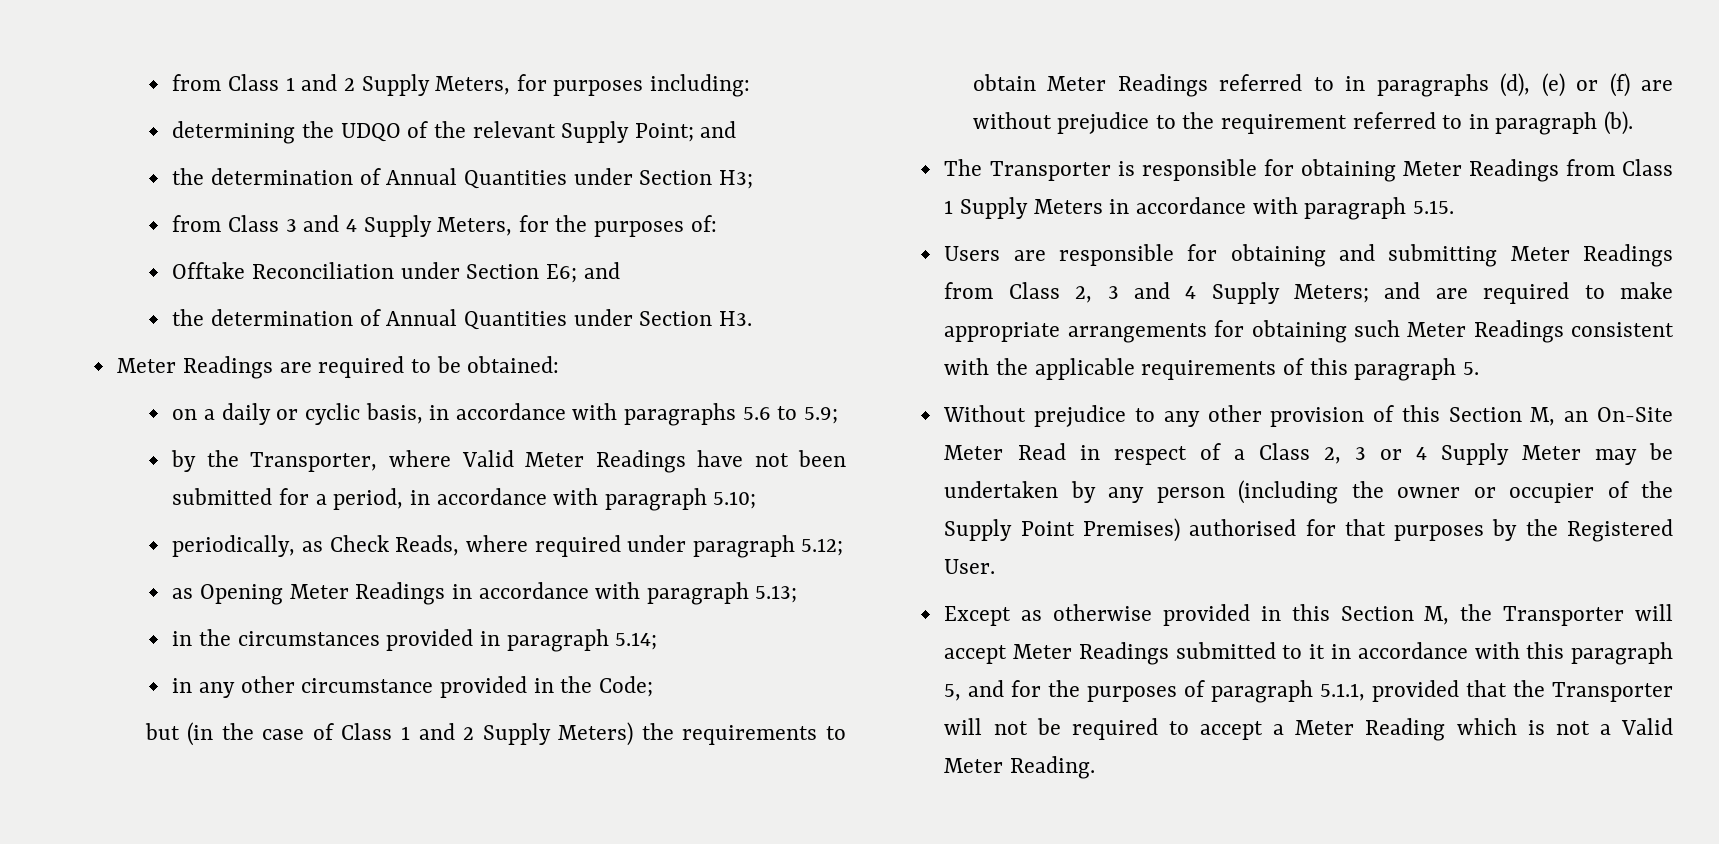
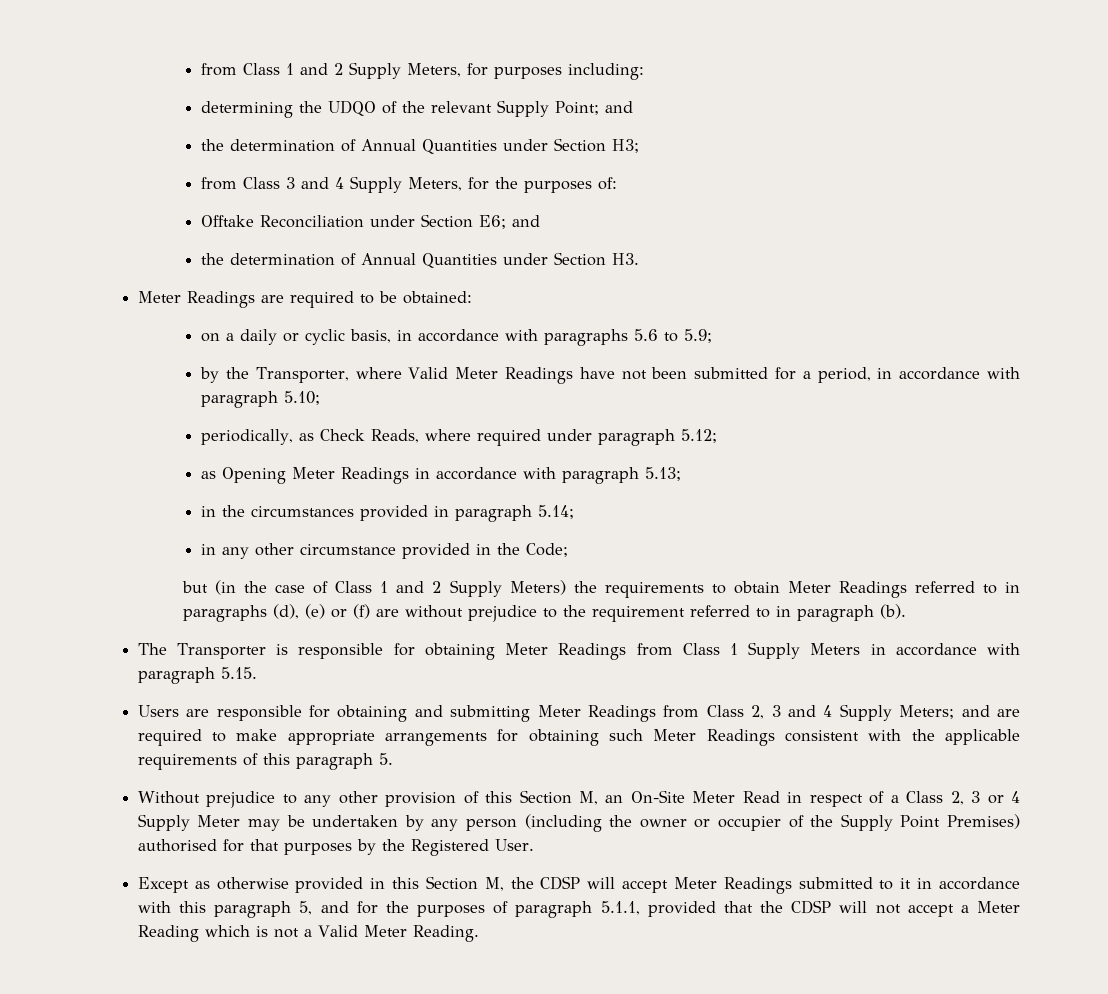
[1503,606,1625,626] Transporter -> [540,876,581,890] CDSP
[1552,682,1673,702] Transporter -> [791,900,832,914] CDSP
[1036,718,1189,740] be required to -> (901, 909) none

